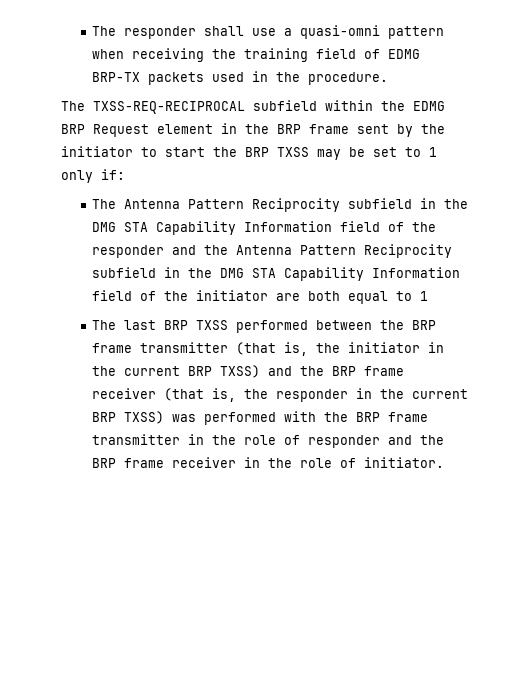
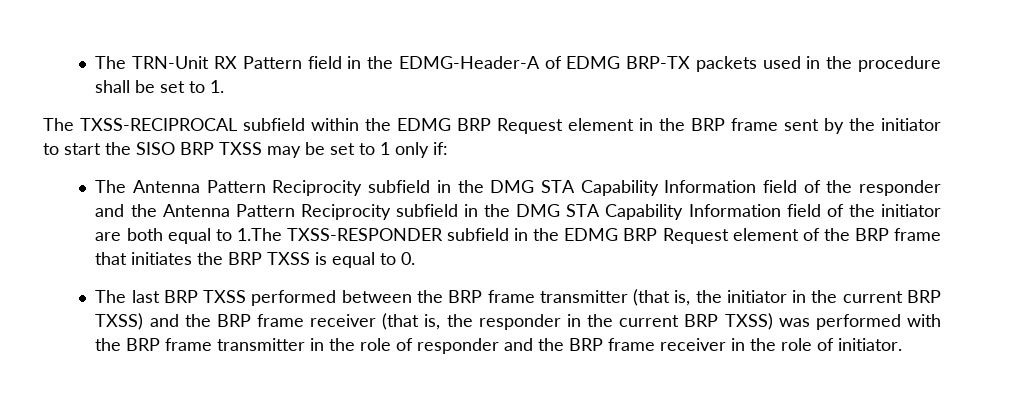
[92,25,445,39] [92,48,357,62] The responder shall use a quasi-omni pattern when receiving the training field -> [95,56,540,69] The TRN-Unit RX Pattern field in the EDMG-Header-A
[308,72,389,85] [61,101,245,114] procedure. // The TXSS-REQ-RECIPROCAL -> [858,56,941,72] [95,80,225,93] [43,118,237,131] procedure shall be set to 1. // The TXSS-RECIPROCAL
(237, 152) none -> [136,142,175,155] SISO
[420,291,429,301] 1 -> [236,228,942,244] [95,252,416,268] 1.The TXSS-RESPONDER subfield in the EDMG BRP Request element of the BRP frame that initiates the BRP TXSS is equal to 0.

